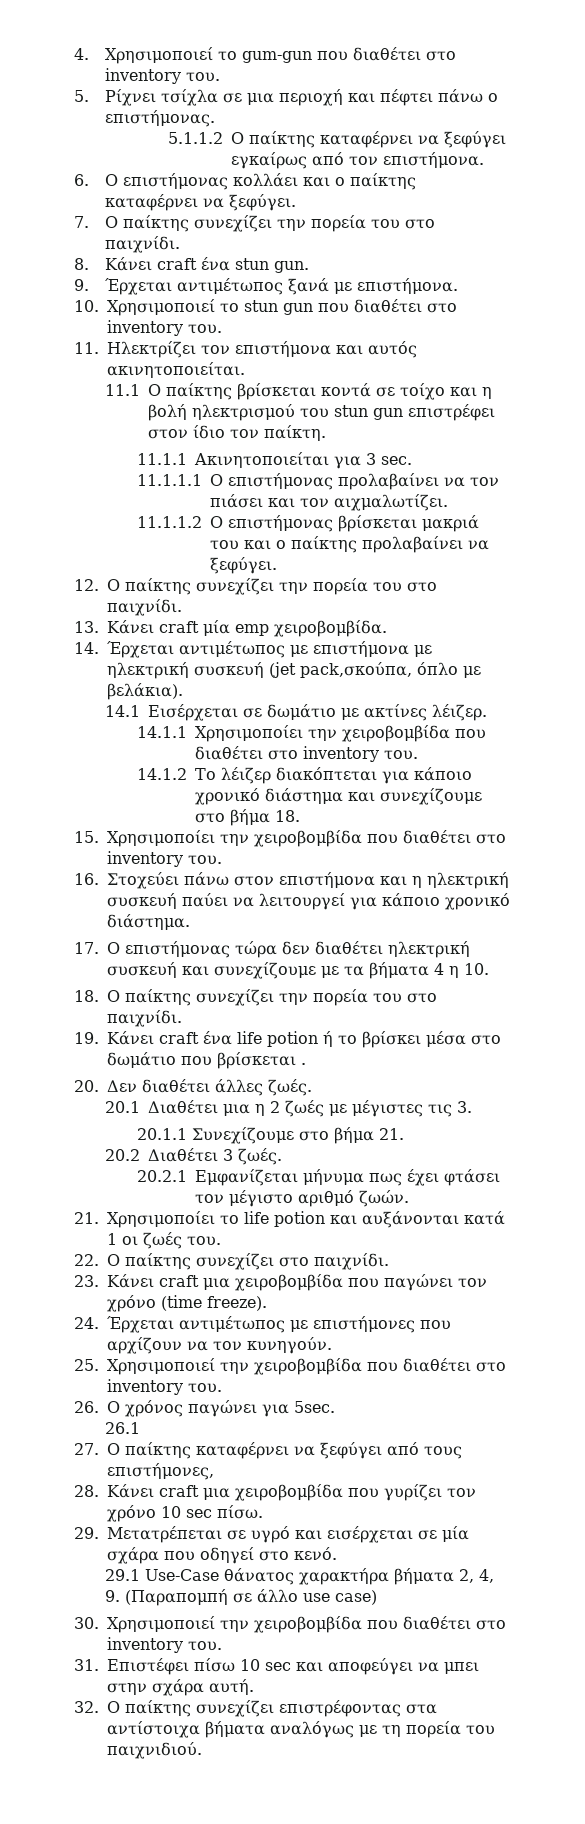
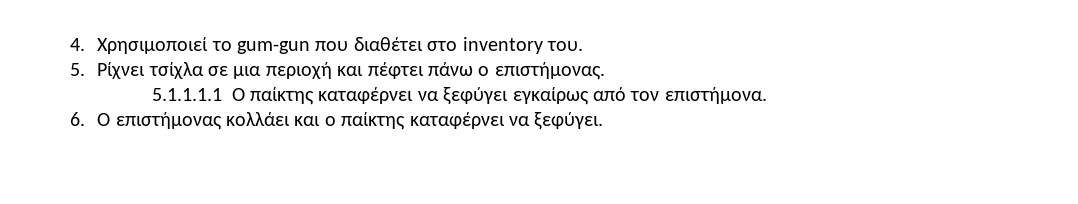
[167,132,223,144] 5.1.1.2 -> [151,88,222,101] 5.1.1.1.1
[74,215,436,232] [105,236,181,253] [74,257,310,273] [74,278,459,295] [74,299,457,316] [107,320,222,336] [74,341,417,358] [107,362,245,378] [105,383,493,400] [148,404,496,421] [148,425,327,441] [136,452,412,469] [136,473,499,490] [209,494,448,511] [136,515,479,532] [209,536,489,553] [209,557,277,574] [74,578,437,595] [107,599,182,616] [74,620,387,637] [74,641,432,658] [107,662,481,679] [107,683,183,700] [105,704,488,721] [136,725,486,742] [194,746,418,762] [136,767,472,784] [194,788,482,805] [194,809,300,826] [74,830,506,847] [107,851,222,867] [74,872,509,889] [107,893,510,910] [107,914,190,930] [74,941,470,958] [107,962,489,979] [74,989,437,1006] [107,1010,182,1027] [74,1031,501,1048] [107,1052,306,1069] [74,1079,312,1096] [105,1100,473,1117] [136,1127,404,1144] [105,1148,283,1165] [136,1169,500,1186] [194,1190,409,1207] [74,1211,505,1228] [107,1232,221,1249] [74,1253,389,1270] [74,1274,487,1291] [107,1295,267,1312] [74,1316,451,1333] [107,1337,332,1354] [74,1358,506,1375] [107,1379,222,1395] [74,1400,335,1417] [105,1422,141,1434] [74,1442,462,1459] [107,1463,214,1480] [74,1484,476,1501] [107,1505,263,1522] [74,1526,469,1543] [107,1547,337,1564] [105,1568,495,1585] [105,1589,378,1606] [74,1616,506,1633] [107,1637,222,1653] [74,1658,479,1675] [107,1679,254,1696] [74,1700,437,1717] [107,1721,495,1738] [107,1742,202,1759] // 7. Ο παίκτης συνεχίζει την πορεία του στο παιχνίδι. // 8. Κάνει craft ένα stun gun. // 9. Έρχεται αντιμέτωπος ξανά με επιστήμονα. // 10. Χρησιμοποιεί το stun gun που διαθέτει στο inventory του. // 11. Ηλεκτρίζει τον επιστήμονα και αυτός ακινητοποιείται. // 11.1 Ο παίκτης βρίσκεται κοντά σε τοίχο και η βολή ηλεκτρισμού του stun gun επιστρέφει στον ίδιο τον παίκτη. // 11.1.1 Ακινητοποιείται για 3 sec. // 11.1.1.1 Ο επιστήμονας προλαβαίνει να τον πιάσει και τον αιχμαλωτίζει. // 11.1.1.2 Ο επιστήμονας βρίσκεται μακριά του και ο παίκτης προλαβαίνει να ξεφύγει. // 12. Ο παίκτης συνεχίζει την πορεία του στο παιχνίδι. // 13. Κάνει craft μία emp χειροβομβίδα. // 14. Έρχεται αντιμέτωπος με επιστήμονα με ηλεκτρική συσκευή (jet pack,σκούπα, όπλο με βελάκια). // 14.1 Εισέρχεται σε δωμάτιο με ακτίνες λέιζερ. // 14.1.1 Χρησιμοποίει την χειροβομβίδα που διαθέτει στο inventory του. // 14.1.2 Το λέιζερ διακόπτεται για κάποιο χρονικό διάστημα και συνεχίζουμε στο βήμα 18. // 15. Χρησιμοποίει την χειροβομβίδα που διαθέτει στο inventory του. // 16. Στοχεύει πάνω στον επιστήμονα και η ηλεκτρική συσκευή παύει να λειτουργεί για κάποιο χρονικό διάστημα. // 17. Ο επιστήμονας τώρα δεν διαθέτει ηλεκτρική συσκευή και συνεχίζουμε με τα βήματα 4 η 10. // 18. Ο παίκτης συνεχίζει την πορεία του στο παιχνίδι. // 19. Κάνει craft ένα life potion ή το βρίσκει μέσα στο δωμάτιο που βρίσκεται . // 20. Δεν διαθέτει άλλες ζωές. // 20.1 Διαθέτει μια η 2 ζωές με μέγιστες τις 3. // 20.1.1 Συνεχίζουμε στο βήμα 21. // 20.2 Διαθέτει 3 ζωές. // 20.2.1 Εμφανίζεται μήνυμα πως έχει φτάσει τον μέγιστο αριθμό ζωών. // 21. Χρησιμοποίει το life potion και αυξάνονται κατά 1 οι ζωές του. // 22. Ο παίκτης συνεχίζει στο παιχνίδι. // 23. Κάνει craft μια χειροβομβίδα που παγώνει τον χρόνο (time freeze). // 24. Έρχεται αντιμέτωπος με επιστήμονες που αρχίζουν να τον κυνηγούν. // 25. Χρησιμοποιεί την χειροβομβίδα που διαθέτει στο inventory του. // 26. Ο χρόνος παγώνει για 5sec. // 26.1 // 27. O παίκτης καταφέρνει να ξεφύγει από τους επιστήμονες, // 28. Κάνει craft μια χειροβομβίδα που γυρίζει τον χρόνο 10 sec πίσω. // 29. Μετατρέπεται σε υγρό και εισέρχεται σε μία σχάρα που οδηγεί στο κενό. // 29.1 Use-Case θάνατος χαρακτήρα βήματα 2, 4, 9. (Παραπομπή σε άλλο use case) // 30. Χρησιμοποιεί την χειροβομβίδα που διαθέτει στο inventory του. // 31. Επιστέφει πίσω 10 sec και αποφεύγει να μπει στην σχάρα αυτή. // 32. Ο παίκτης συνεχίζει επιστρέφοντας στα αντίστοιχα βήματα αναλόγως με τη πορεία του παιχνιδιού. -> (604, 121) none

